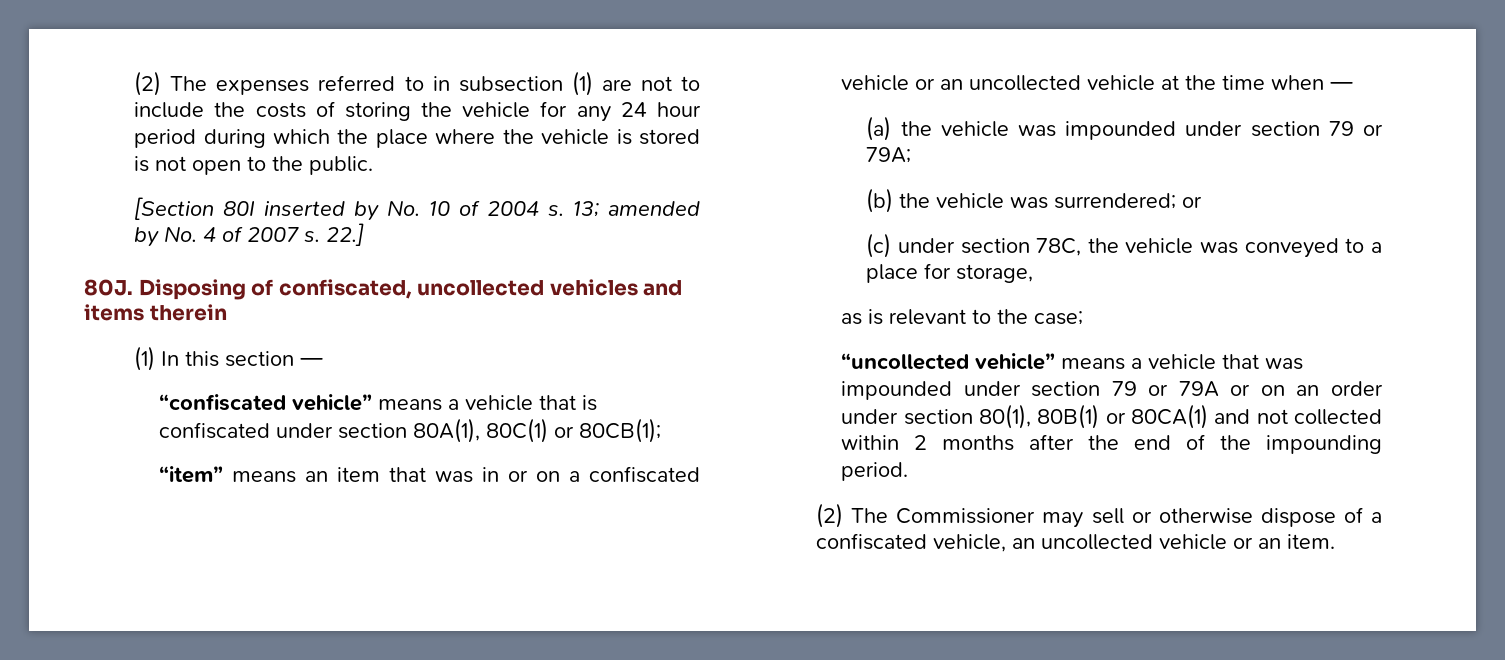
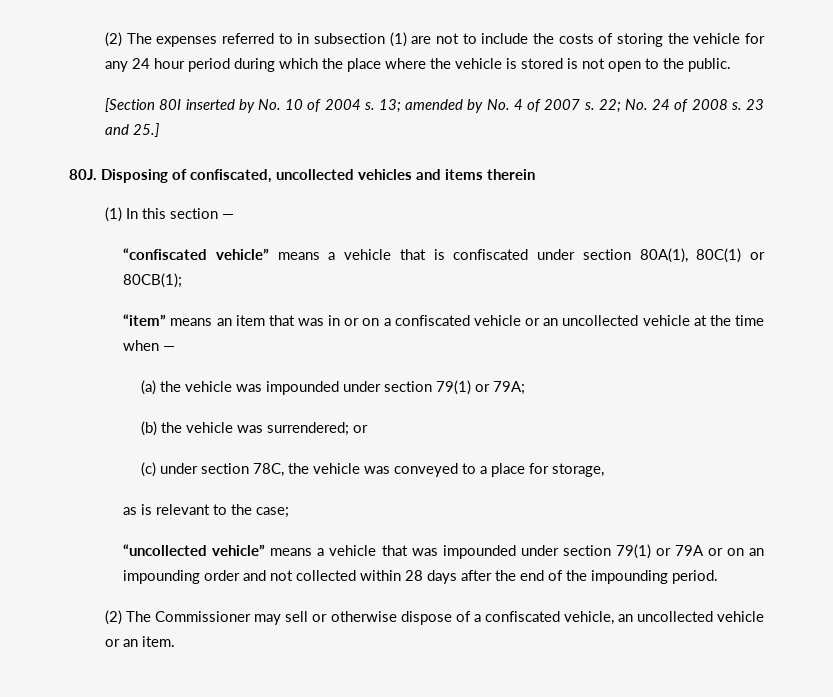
[326,223,365,246] 22.] -> [598,99,765,113] [105,123,160,137] 22; No. 24 of 2008 s. 23 and 25.]
[1328,121,1354,136] 79 -> [436,380,472,395] 79(1)
[1111,381,1137,396] 79 -> [615,544,651,559] 79(1)
[1331,381,1383,396] [841,404,1208,429] order under section 80(1), 80B(1) or 80CA(1) -> [123,570,241,584] impounding order
[914,435,1015,451] 2 months -> [405,570,458,584] 28 days

